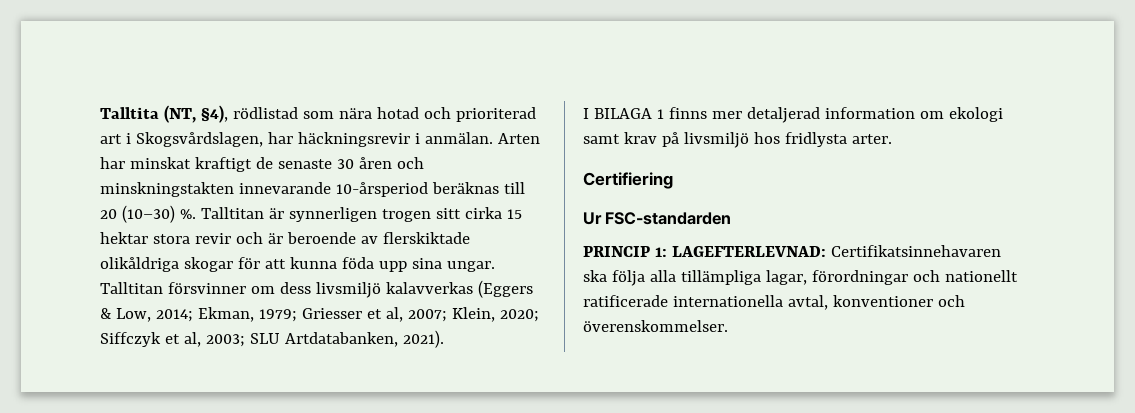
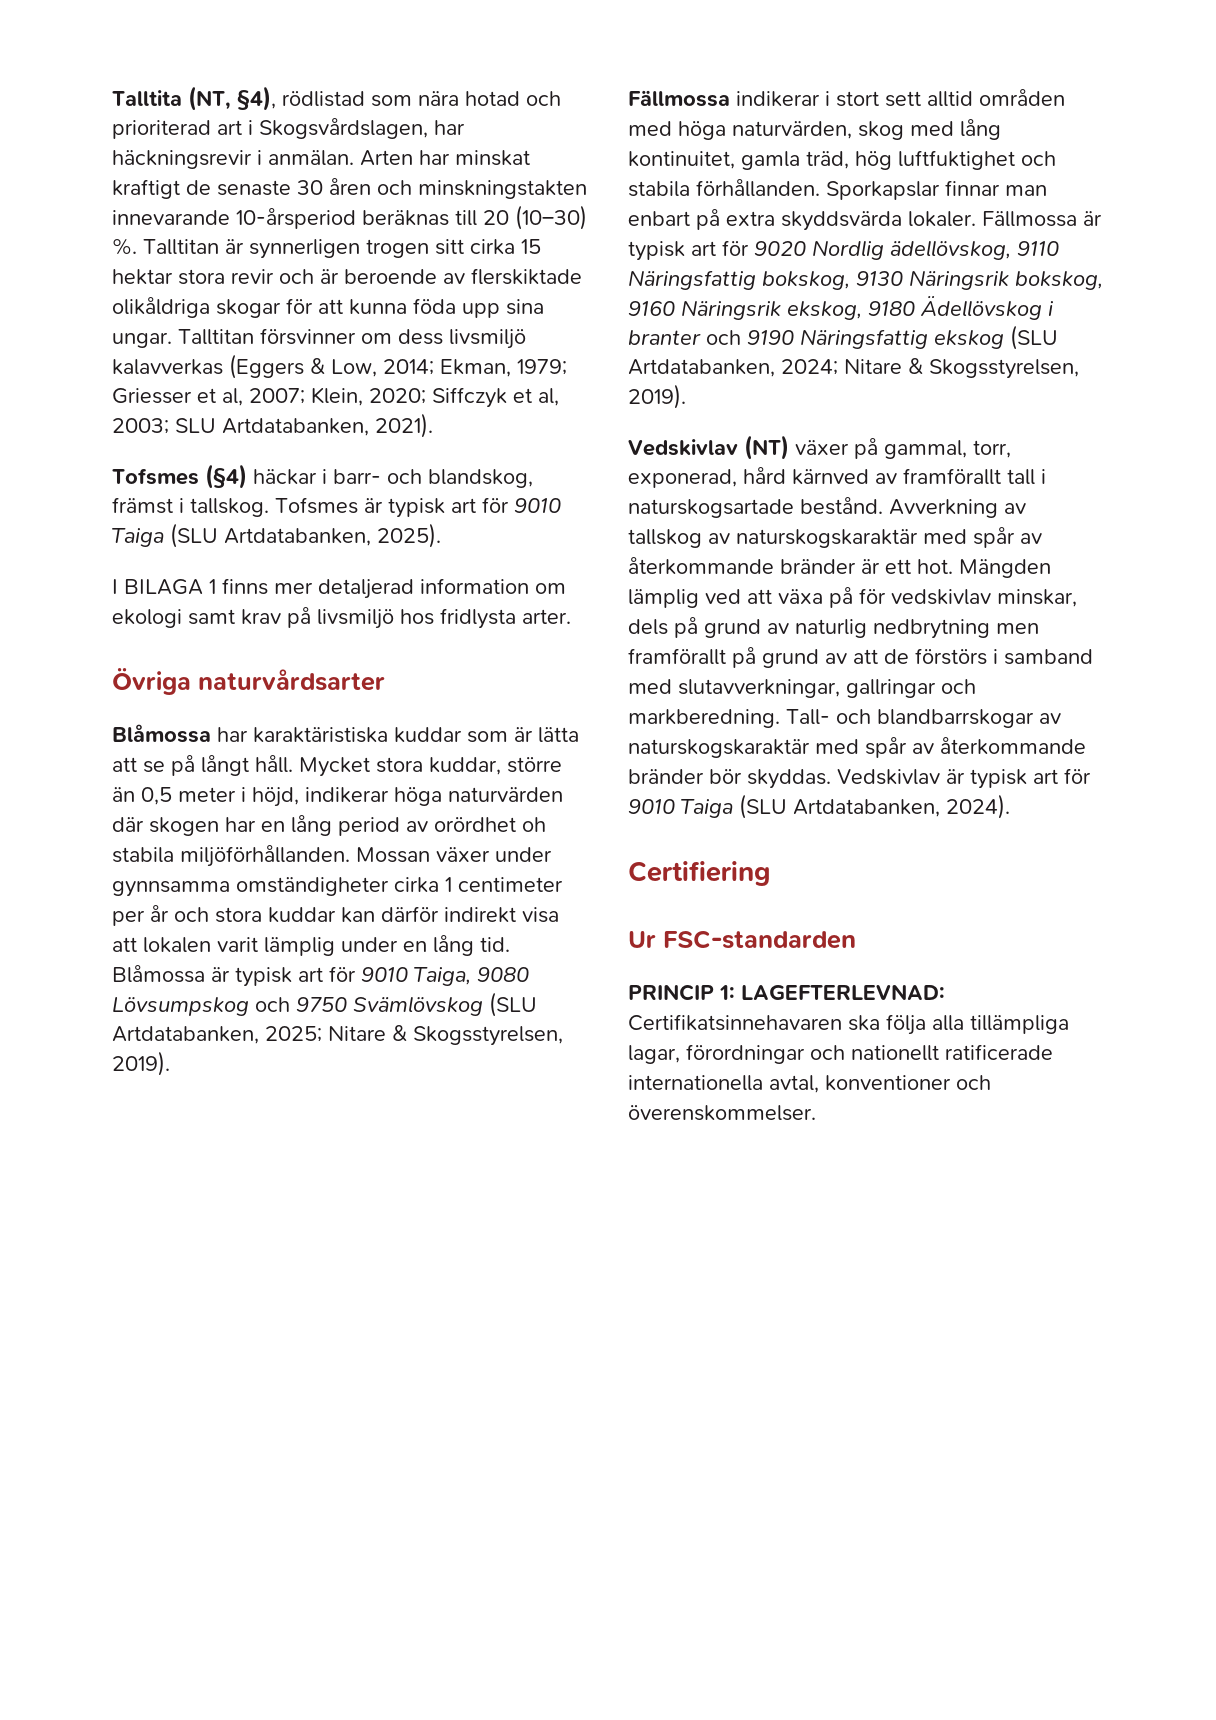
(444, 339) none -> [112,464,533,489] [112,497,561,518] [112,523,441,548] // Tofsmes (§4) häckar i barr- och blandskog, främst i tallskog. Tofsmes är typisk art för 9010 Taiga (SLU Artdatabanken, 2025).
(892, 139) none -> [112,668,385,695] [112,724,579,743] [112,755,562,777] [112,787,563,807] [112,815,546,836] [112,845,552,867] [112,877,563,897] [112,905,559,926] [112,935,510,956] [112,965,529,987] [112,992,537,1017] [112,1025,563,1046] [112,1051,170,1076] [628,89,1065,107] [628,119,1001,140] [628,150,1056,170] [628,179,1047,200] [628,209,1102,231] [628,240,1059,261] [628,270,1103,290] [628,296,1054,320] [628,325,1058,350] [628,358,1079,379] [628,384,686,409] [628,435,1011,460] [628,467,1046,488] [628,497,1026,518] [628,527,1042,548] [628,557,1051,578] [628,587,1077,608] [628,617,1039,639] [628,647,1093,668] [628,679,976,698] [628,709,1061,728] [628,737,1086,758] [628,768,1091,789] [628,794,1010,819] // Övriga naturvårdsarter // Blåmossa har karaktäristiska kuddar som är lätta att se på långt håll. Mycket stora kuddar, större än 0,5 meter i höjd, indikerar höga naturvärden där skogen har en lång period av orördhet oh stabila miljöförhållanden. Mossan växer under gynnsamma omständigheter cirka 1 centimeter per år och stora kuddar kan därför indirekt visa att lokalen varit lämplig under en lång tid. Blåmossa är typisk art för 9010 Taiga, 9080 Lövsumpskog och 9750 Svämlövskog (SLU Artdatabanken, 2025; Nitare & Skogsstyrelsen, 2019). // Fällmossa indikerar i stort sett alltid områden med höga naturvärden, skog med lång kontinuitet, gamla träd, hög luftfuktighet och stabila förhållanden. Sporkapslar finnar man enbart på extra skyddsvärda lokaler. Fällmossa är typisk art för 9020 Nordlig ädellövskog, 9110 Näringsfattig bokskog, 9130 Näringsrik bokskog, 9160 Näringsrik ekskog, 9180 Ädellövskog i branter och 9190 Näringsfattig ekskog (SLU Artdatabanken, 2024; Nitare & Skogsstyrelsen, 2019). // Vedskivlav (NT) växer på gammal, torr, exponerad, hård kärnved av framförallt tall i naturskogsartade bestånd. Avverkning av tallskog av naturskogskaraktär med spår av återkommande bränder är ett hot. Mängden lämplig ved att växa på för vedskivlav minskar, dels på grund av naturlig nedbrytning men framförallt på grund av att de förstörs i samband med slutavverkningar, gallringar och markberedning. Tall- och blandbarrskogar av naturskogskaraktär med spår av återkommande bränder bör skyddas. Vedskivlav är typisk art för 9010 Taiga (SLU Artdatabanken, 2024).

